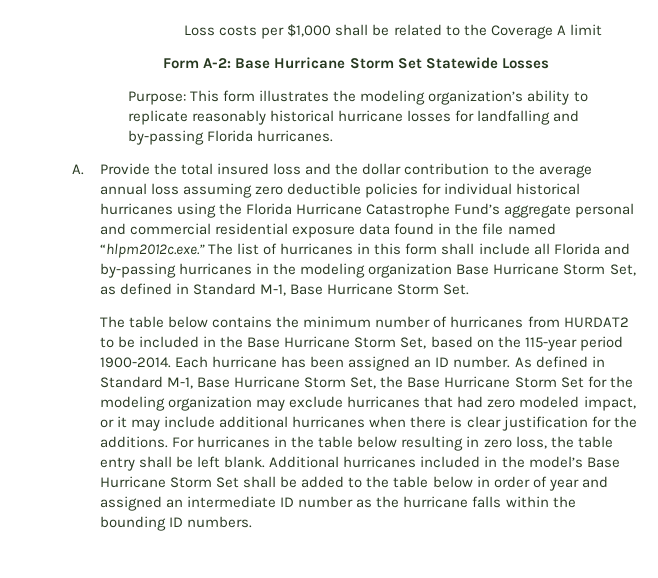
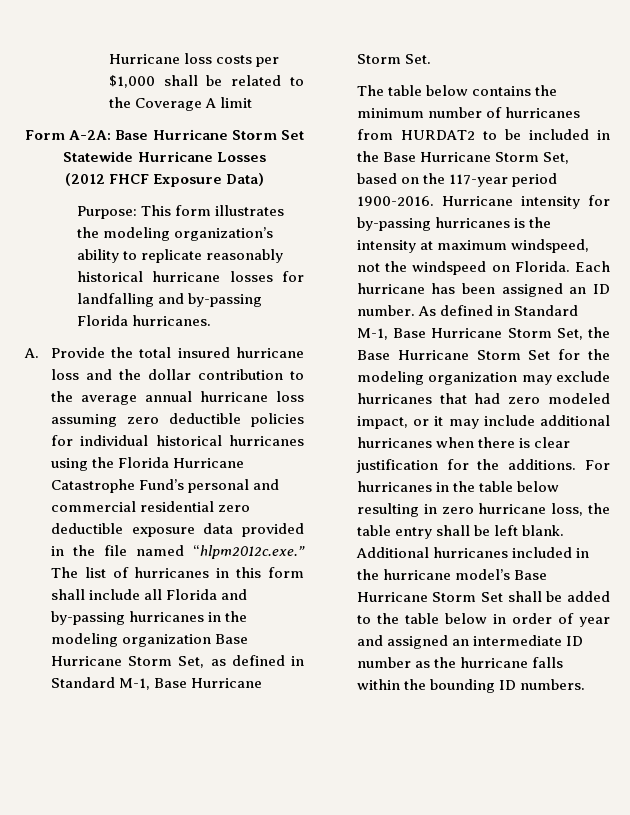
[184,25,216,36] Loss -> [108,53,212,64] Hurricane loss
[203,58,232,68] A-2: -> [69,130,112,140] A-2A:
(498, 63) none -> [137,151,213,162] Hurricane
(549, 63) none -> [64,173,265,187] // (2012 FHCF Exposure Data)
(270, 169) none -> [236,347,305,358] hurricane
(148, 189) none -> [199,391,268,402] hurricane
[504,204,572,218] aggregate -> (184, 484) none
(289, 229) none -> [217,505,250,512] [50,523,123,534] zero deductible
[394,223,435,235] found -> [242,523,305,537] provided
[524,336,623,351] [100,357,172,368] 115-year period 1900-2014. -> [449,173,558,187] [356,195,610,209] [356,217,552,231] [356,239,590,253] [356,261,570,275] 117-year period 1900-2016. Hurricane intensity for by-passing hurricanes is the intensity at maximum windspeed, not the windspeed on Florida.
(512, 443) none -> [478,503,547,514] hurricane
(525, 462) none -> [382,569,451,580] hurricane

